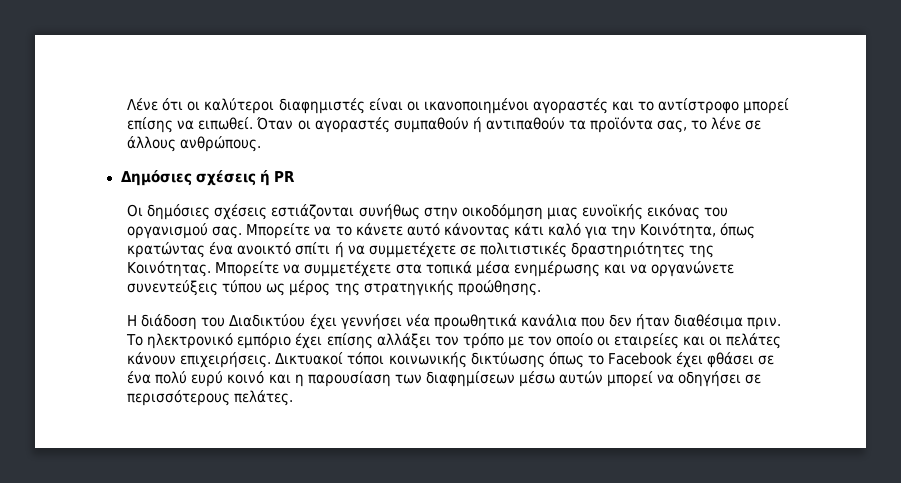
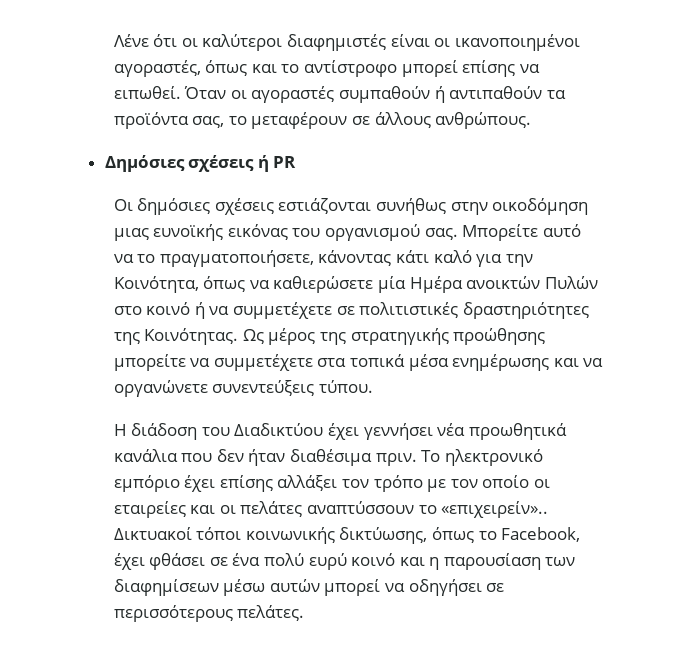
[532,98,608,114] αγοραστές -> [113,60,248,77] αγοραστές, όπως
[710,117,741,130] λένε -> [251,112,348,129] μεταφέρουν
(311, 231) none -> [542,224,581,237] αυτό
[355,223,440,236] κάνετε αυτό -> [159,250,314,267] πραγματοποιήσετε,
[127,242,331,258] κρατώντας ένα ανοικτό σπίτι -> [249,276,598,293] [113,302,191,315] να καθιερώσετε μία Ημέρα ανοικτών Πυλών στο κοινό
[215,261,280,277] Μπορείτε -> [242,328,546,345] [113,354,186,371] Ως μέρος της στρατηγικής προώθησης μπορείτε
[222,280,541,296] τύπου ως μέρος της στρατηγικής προώθησης. -> [318,380,373,393] τύπου.
[127,352,272,368] κάνουν επιχειρήσεις. -> [306,501,549,518] αναπτύσσουν το «επιχειρείν»..
[470,352,545,368] δικτύωσης -> [339,527,428,544] δικτύωσης,
[607,352,672,365] Facebook -> [501,527,581,542] Facebook,

